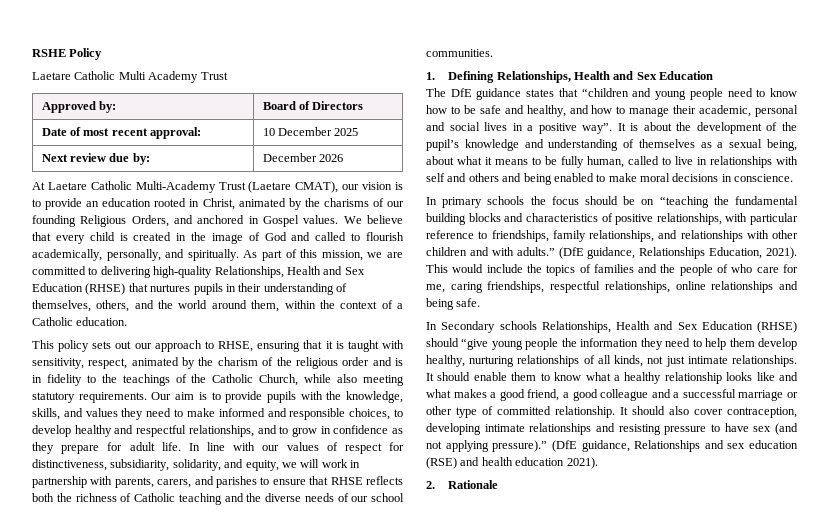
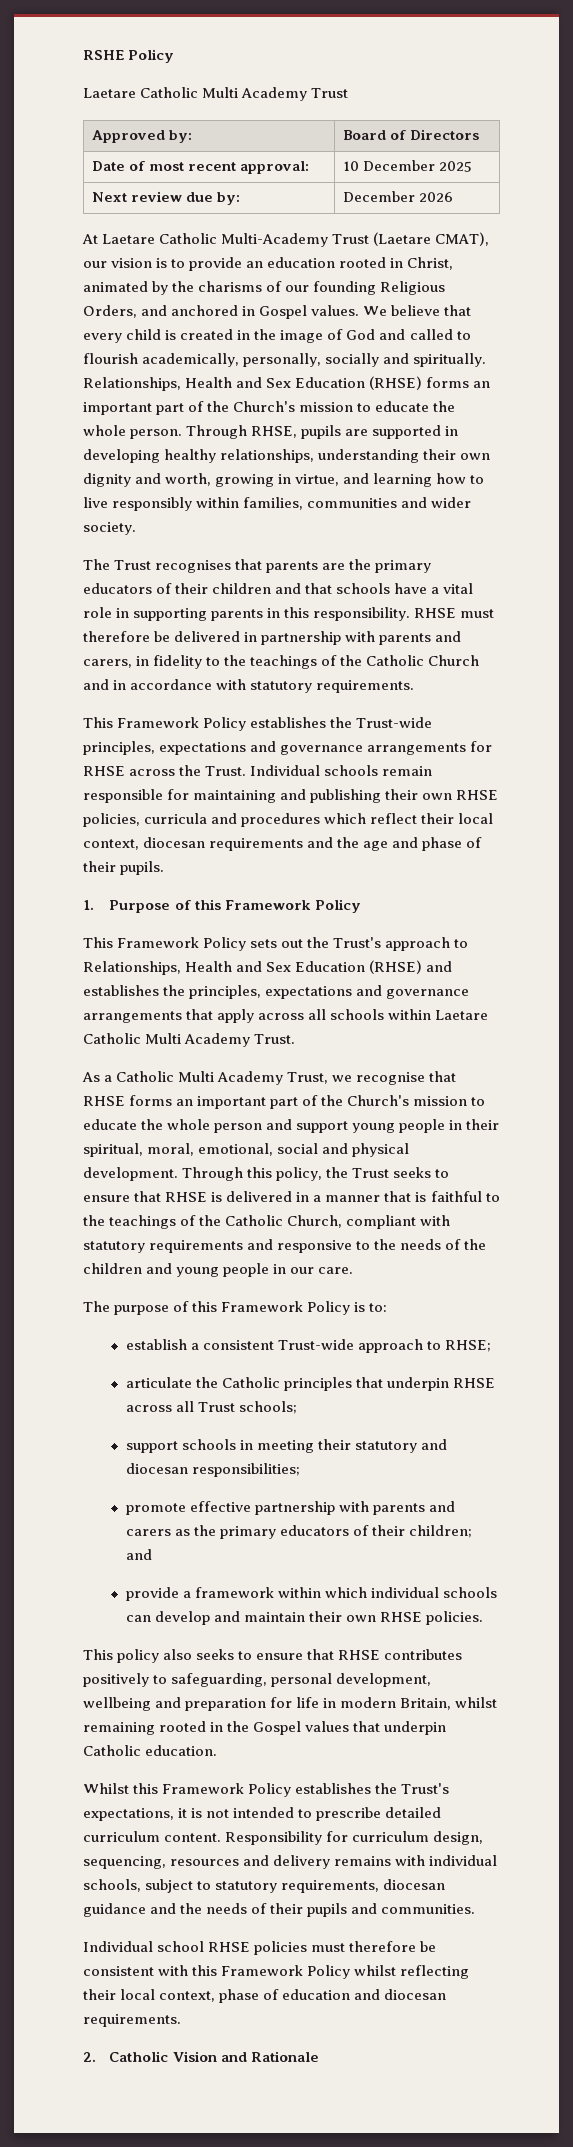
(161, 255) none -> [325,353,380,367] socially
[243,249,404,261] [32,266,365,278] [32,283,347,295] [32,300,404,312] [32,317,128,326] [32,340,404,352] [32,357,404,369] As part of this mission, we are committed to delivering high-quality Relationships, Health and Sex Education (RHSE) that nurtures pupils in their understanding of themselves, others, and the world around them, within the context of a Catholic education. // This policy sets out our approach to RHSE, ensuring that it is taught with sensitivity, respect, animated by the charism of the religious order and is -> [83,376,491,391] [83,401,456,415] [83,425,459,439] [83,449,491,463] [83,473,485,487] [83,497,472,511] [83,522,136,535] [83,559,432,573] [83,583,474,594] [83,607,495,621] [83,631,462,645] [83,659,132,668] Relationships, Health and Sex Education (RHSE) forms an important part of the Church's mission to educate the whole person. Through RHSE, pupils are supported in developing healthy relationships, understanding their own dignity and worth, growing in virtue, and learning how to live responsibly within families, communities and wider society. // The Trust recognises that parents are the primary educators of their children and that schools have a vital role in supporting parents in this responsibility. RHSE must therefore be delivered in partnership with parents and carers,
[259,374,405,386] [32,391,403,403] [32,408,403,420] [32,425,403,437] [32,442,405,454] [32,459,360,471] [32,476,403,488] [32,493,404,505] [426,49,493,57] [426,71,714,83] [426,88,797,100] [426,105,798,117] [426,122,797,134] [426,139,797,151] [426,156,798,168] [426,173,794,185] [426,196,798,208] [426,213,798,225] [426,230,798,242] [426,247,797,259] [426,264,799,276] [426,281,798,293] [426,298,481,310] [426,321,797,333] [426,338,797,350] [426,355,797,367] [426,372,798,384] [426,389,798,401] [426,406,797,418] [426,423,798,435] [426,440,798,452] [426,457,598,469] [426,481,435,489] Church, while also meeting statutory requirements. Our aim is to provide pupils with the knowledge, skills, and values they need to make informed and responsible choices, to develop healthy and respectful relationships, and to grow in confidence as they prepare for adult life. In line with our values of respect for distinctiveness, subsidiarity, solidarity, and equity, we will work in partnership with parents, carers, and parishes to ensure that RHSE reflects both the richness of Catholic teaching and the diverse needs of our school communities. // 1. Defining Relationships, Health and Sex Education // The DfE guidance states that “children and young people need to know how to be safe and healthy, and how to manage their academic, personal and social lives in a positive way”. It is about the development of the pupil’s knowledge and understanding of themselves as a sexual being, about what it means to be fully human, called to live in relationships with self and others and being enabled to make moral decisions in conscience. // In primary schools the focus should be on “teaching the fundamental building blocks and characteristics of positive relationships, with particular reference to friendships, family relationships, and relationships with other children and with adults.” (DfE guidance, Relationships Education, 2021). This would include the topics of families and the people of who care for me, caring friendships, respectful relationships, online relationships and being safe. // In Secondary schools Relationships, Health and Sex Education (RHSE) should “give young people the information they need to help them develop healthy, nurturing relationships of all kinds, not just intimate relationships. It should enable them to know what a healthy relationship looks like and what makes a good friend, a good colleague and a successful marriage or other type of committed relationship. It should also cover contraception, developing intimate relationships and resisting pressure to have sex (and not applying pressure).” (DfE guidance, Relationships and sex education (RSE) and health education 2021). // 2. -> [428,655,480,666] [83,679,415,693] [83,717,433,731] [83,741,493,755] [83,765,433,776] [83,789,499,803] [83,813,494,827] [83,837,483,851] [83,861,165,875] [83,899,361,913] [83,937,469,951] [83,960,453,975] [83,985,470,999] [83,1009,489,1023] [83,1033,296,1047] [82,1071,457,1085] [83,1095,486,1109] [83,1119,500,1133] [83,1143,410,1157] [83,1167,450,1181] [83,1191,500,1202] [83,1215,451,1229] [83,1239,487,1253] [83,1263,354,1277] [83,1301,388,1315] [125,1339,492,1353] [125,1377,496,1391] [125,1401,298,1414] [125,1439,448,1453] [125,1463,301,1477] [125,1501,456,1515] [125,1525,473,1539] [125,1549,152,1560] [125,1587,498,1601] [125,1611,484,1625] [83,1649,463,1663] [83,1673,432,1687] [83,1697,498,1711] [83,1721,447,1735] [83,1745,218,1756] [83,1783,450,1797] [83,1807,442,1821] [83,1831,484,1845] [83,1855,498,1869] [83,1879,446,1893] [83,1903,476,1917] [83,1941,437,1955] [83,1965,470,1979] [83,1989,447,2003] [83,2014,181,2027] [83,2051,247,2062] Church and in accordance with statutory requirements. // This Framework Policy establishes the Trust-wide principles, expectations and governance arrangements for RHSE across the Trust. Individual schools remain responsible for maintaining and publishing their own RHSE policies, curricula and procedures which reflect their local context, diocesan requirements and the age and phase of their pupils. // 1. Purpose of this Framework Policy // This Framework Policy sets out the Trust's approach to Relationships, Health and Sex Education (RHSE) and establishes the principles, expectations and governance arrangements that apply across all schools within Laetare Catholic Multi Academy Trust. // As a Catholic Multi Academy Trust, we recognise that RHSE forms an important part of the Church's mission to educate the whole person and support young people in their spiritual, moral, emotional, social and physical development. Through this policy, the Trust seeks to ensure that RHSE is delivered in a manner that is faithful to the teachings of the Catholic Church, compliant with statutory requirements and responsive to the needs of the children and young people in our care. // The purpose of this Framework Policy is to: // establish a consistent Trust-wide approach to RHSE; // articulate the Catholic principles that underpin RHSE across all Trust schools; // support schools in meeting their statutory and diocesan responsibilities; // promote effective partnership with parents and carers as the primary educators of their children; and // provide a framework within which individual schools can develop and maintain their own RHSE policies. // This policy also seeks to ensure that RHSE contributes positively to safeguarding, personal development, wellbeing and preparation for life in modern Britain, whilst remaining rooted in the Gospel values that underpin Catholic education. // Whilst this Framework Policy establishes the Trust's expectations, it is not intended to prescribe detailed curriculum content. Responsibility for curriculum design, sequencing, resources and delivery remains with individual schools, subject to statutory requirements, diocesan guidance and the needs of their pupils and communities. // Individual school RHSE policies must therefore be consistent with this Framework Policy whilst reflecting their local context, phase of education and diocesan requirements. // 2. Catholic Vision and

